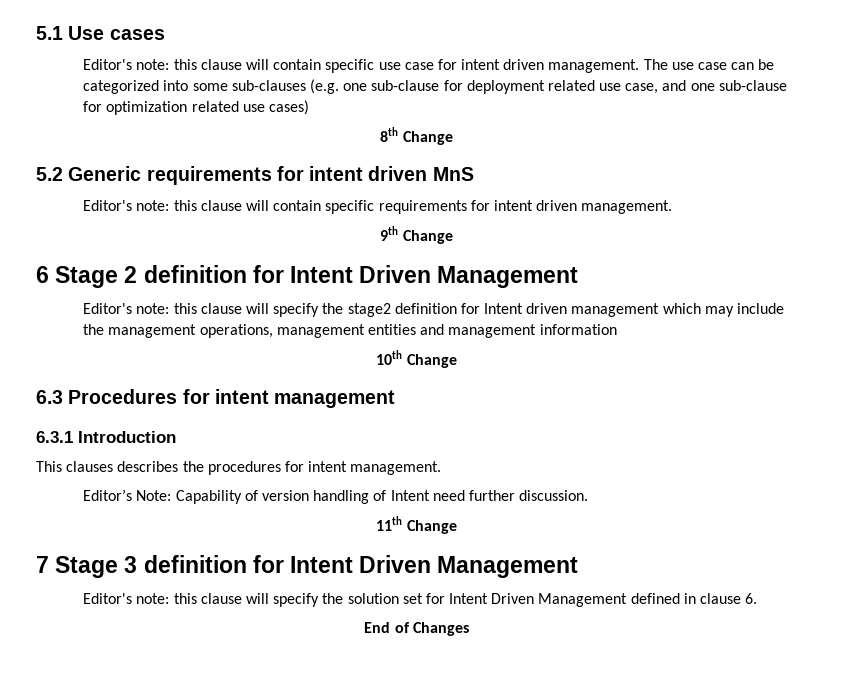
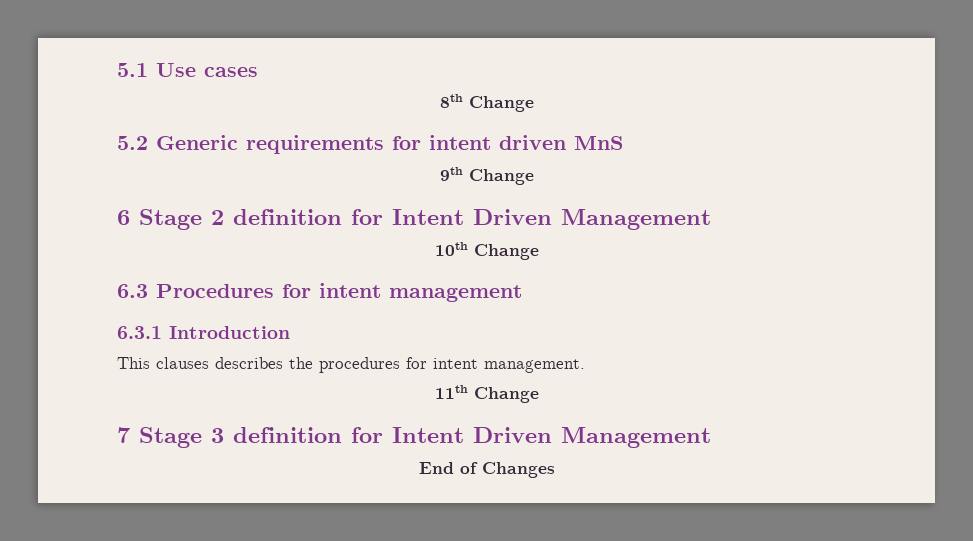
[83,59,775,73] [83,79,787,94] [83,100,309,115] // Editor's note: this clause will contain specific use case for intent driven management. The use case can be categorized into some sub-clauses (e.g. one sub-clause for deployment related use case, and one sub-clause for optimization related use cases) -> (258, 72) none
[83,200,673,214] // Editor's note: this clause will contain specific requirements for intent driven management. -> (623, 143) none
[83,303,784,317] [83,324,617,338] // Editor's note: this clause will specify the stage2 definition for Intent driven management which may include the management operations, management entities and management information -> (711, 219) none
[83,489,589,504] // Editor’s Note: Capability of version handling of Intent need further discussion. -> (585, 366) none
[83,593,758,607] // Editor's note: this clause will specify the solution set for Intent Driven Management defined in clause 6. -> (711, 437) none

